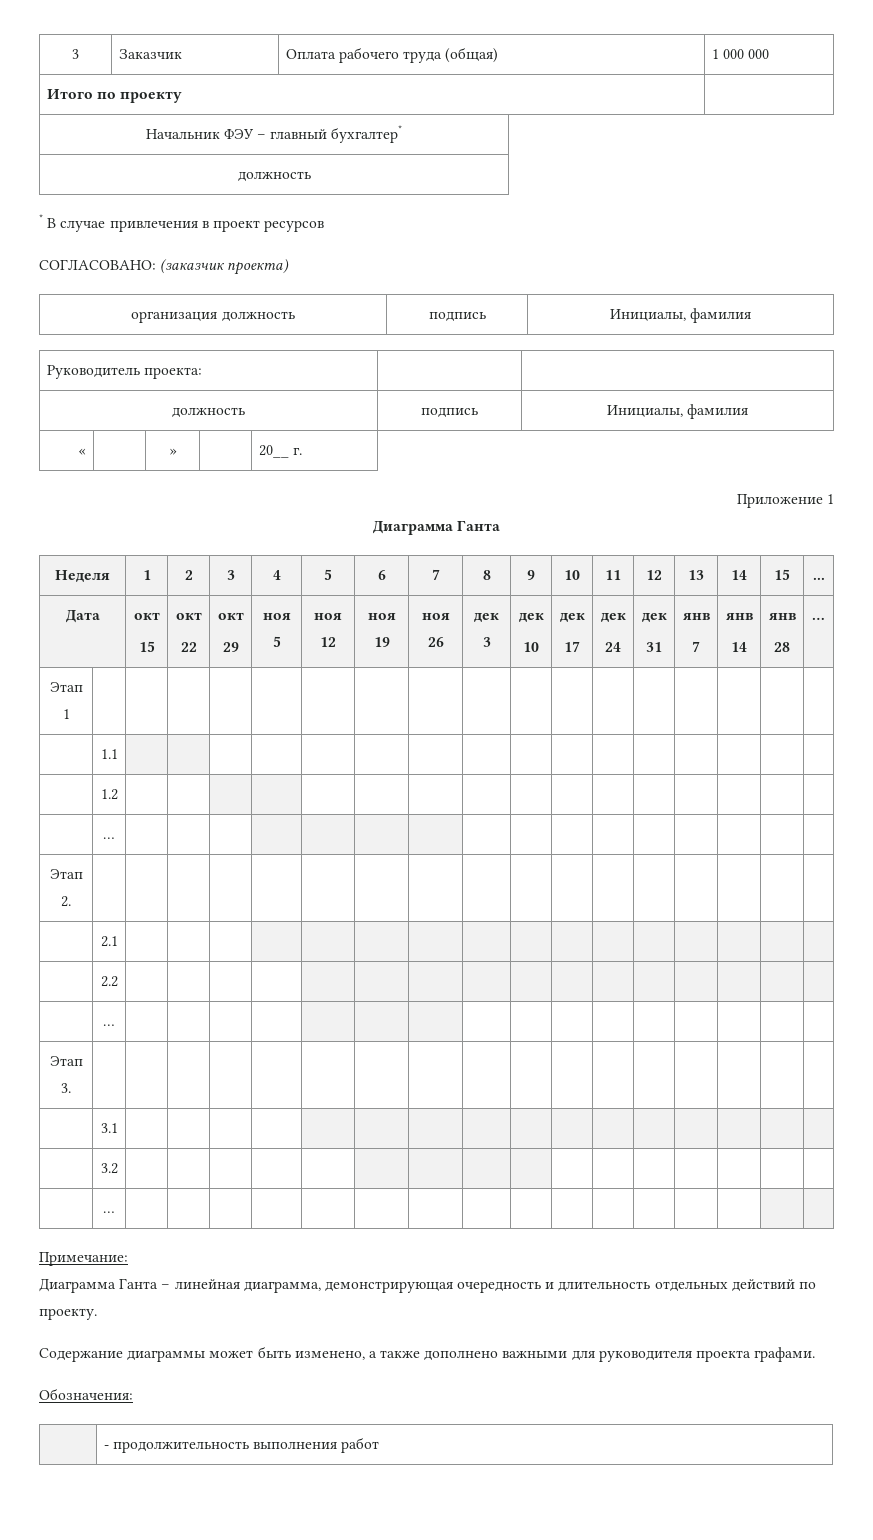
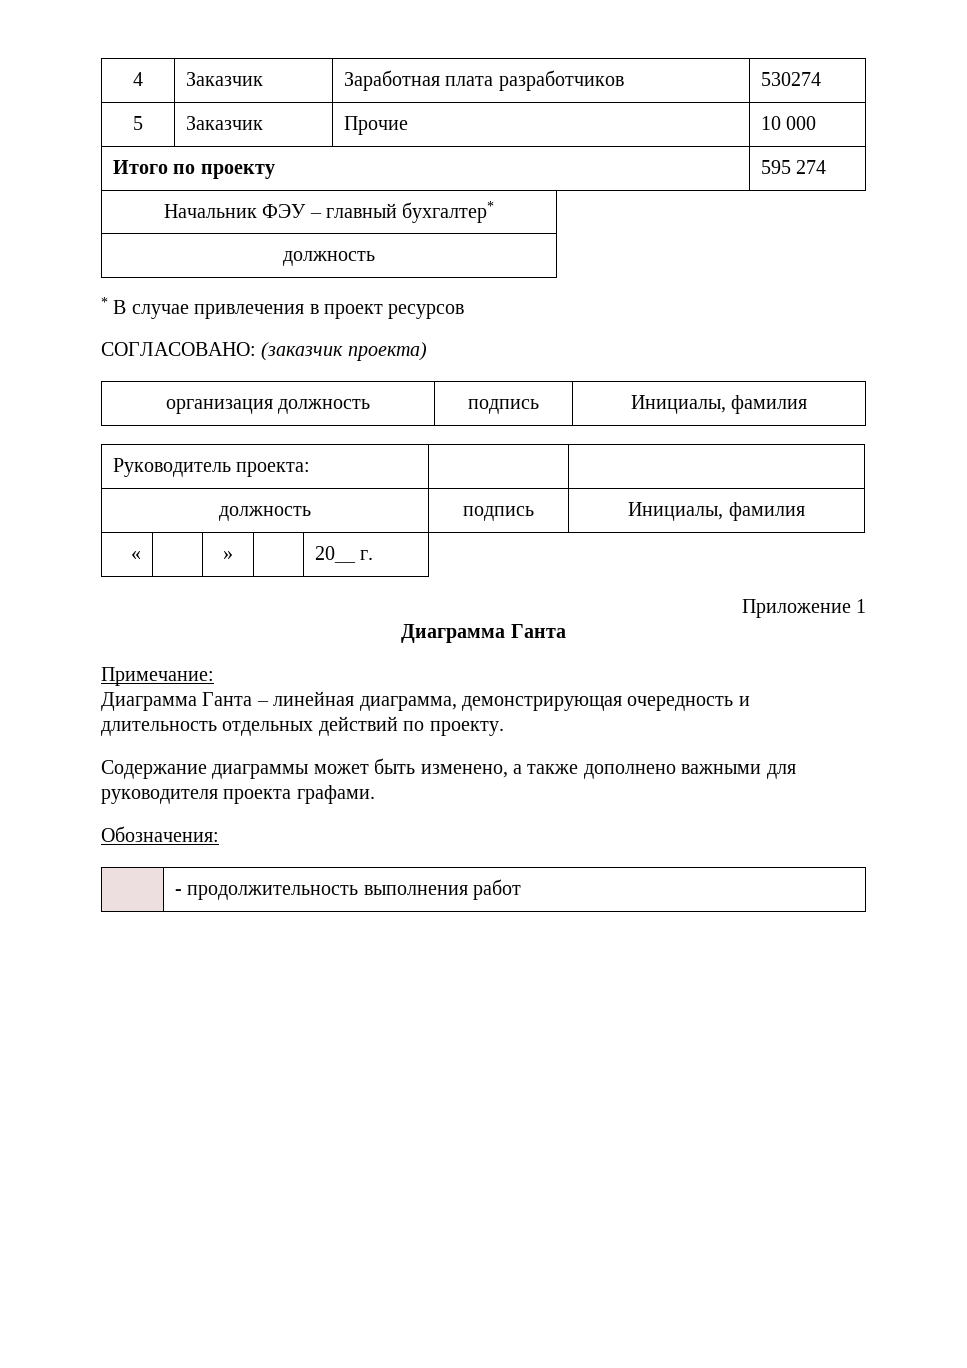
[72,49,79,59] [118,49,182,59] [285,47,499,63] [711,49,744,59] 3 | Заказчик | Оплата рабочего труда (общая) | 1 000 -> [133,72,143,86] [185,72,263,86] [343,70,624,91] [760,72,821,86] [133,116,143,130] [185,116,263,130] [343,116,408,135] [760,116,781,130] 4 | Заказчик | Заработная плата разработчиков | 530274 // 5 | Заказчик | Прочие | 10
(182, 97) none -> [760,160,827,174] 595 274
[55,570,110,583] [142,570,151,580] [184,570,193,580] [226,570,235,580] [272,570,281,580] [324,569,332,580] [377,570,386,580] [431,569,440,580] [482,570,491,580] [527,570,535,580] [564,570,580,580] [605,570,621,580] [646,570,662,580] [688,570,704,580] [731,570,747,580] [774,569,790,580] [812,577,825,580] [65,610,100,623] [133,612,160,620] [138,641,155,652] [175,612,202,620] [180,642,197,652] [217,612,244,620] [222,642,239,652] [262,613,291,620] [272,636,281,647] [314,613,342,620] [320,637,336,647] [367,613,396,620] [373,637,390,647] [421,613,450,620] [427,637,444,647] [474,613,499,623] [482,637,491,647] [518,613,544,623] [523,642,539,652] [559,613,585,623] [564,641,580,652] [600,613,626,623] [605,642,621,652] [641,613,667,623] [646,642,662,652] [682,613,710,620] [692,641,700,652] [725,613,753,620] [731,642,747,652] [768,613,796,620] [774,642,790,652] [812,617,825,620] [49,682,83,692] [62,709,70,719] [100,749,118,759] [100,789,118,800] [103,837,115,839] [49,869,83,879] [61,896,71,907] [100,936,118,947] [100,976,118,987] [103,1024,115,1026] [49,1056,83,1066] [61,1083,71,1093] [100,1123,118,1133] [100,1163,118,1174] [103,1211,115,1213] // Неделя | 1 | 2 | 3 | 4 | 5 | 6 | 7 | 8 | 9 | 10 | 11 | 12 | 13 | 14 | 15 | ... // Дата | окт // 15 | окт // 22 | окт // 29 | ноя 5 | ноя 12 | ноя 19 | ноя 26 | дек 3 | дек // 10 | дек // 17 | дек // 24 | дек // 31 | янв // 7 | янв // 14 | янв // 28 | … // Этап 1 | | | | | | | | | | | | | | | | | // | 1.1 | | | | | | | | | | | | | | | | // | 1.2 | | | | | | | | | | | | | | | | // | … | | | | | | | | | | | | | | | | // Этап 2. | | | | | | | | | | | | | | | | | // | 2.1 | | | | | | | | | | | | | | | | // | 2.2 | | | | | | | | | | | | | | | | // | … | | | | | | | | | | | | | | | | // Этап 3. | | | | | | | | | | | | | | | | | // | 3.1 | | | | | | | | | | | | | | | | // | 3.2 | | | | | | | | | | | | | | | | // | … | | | | | | | | | | | | | | | | -> (566, 631) none

